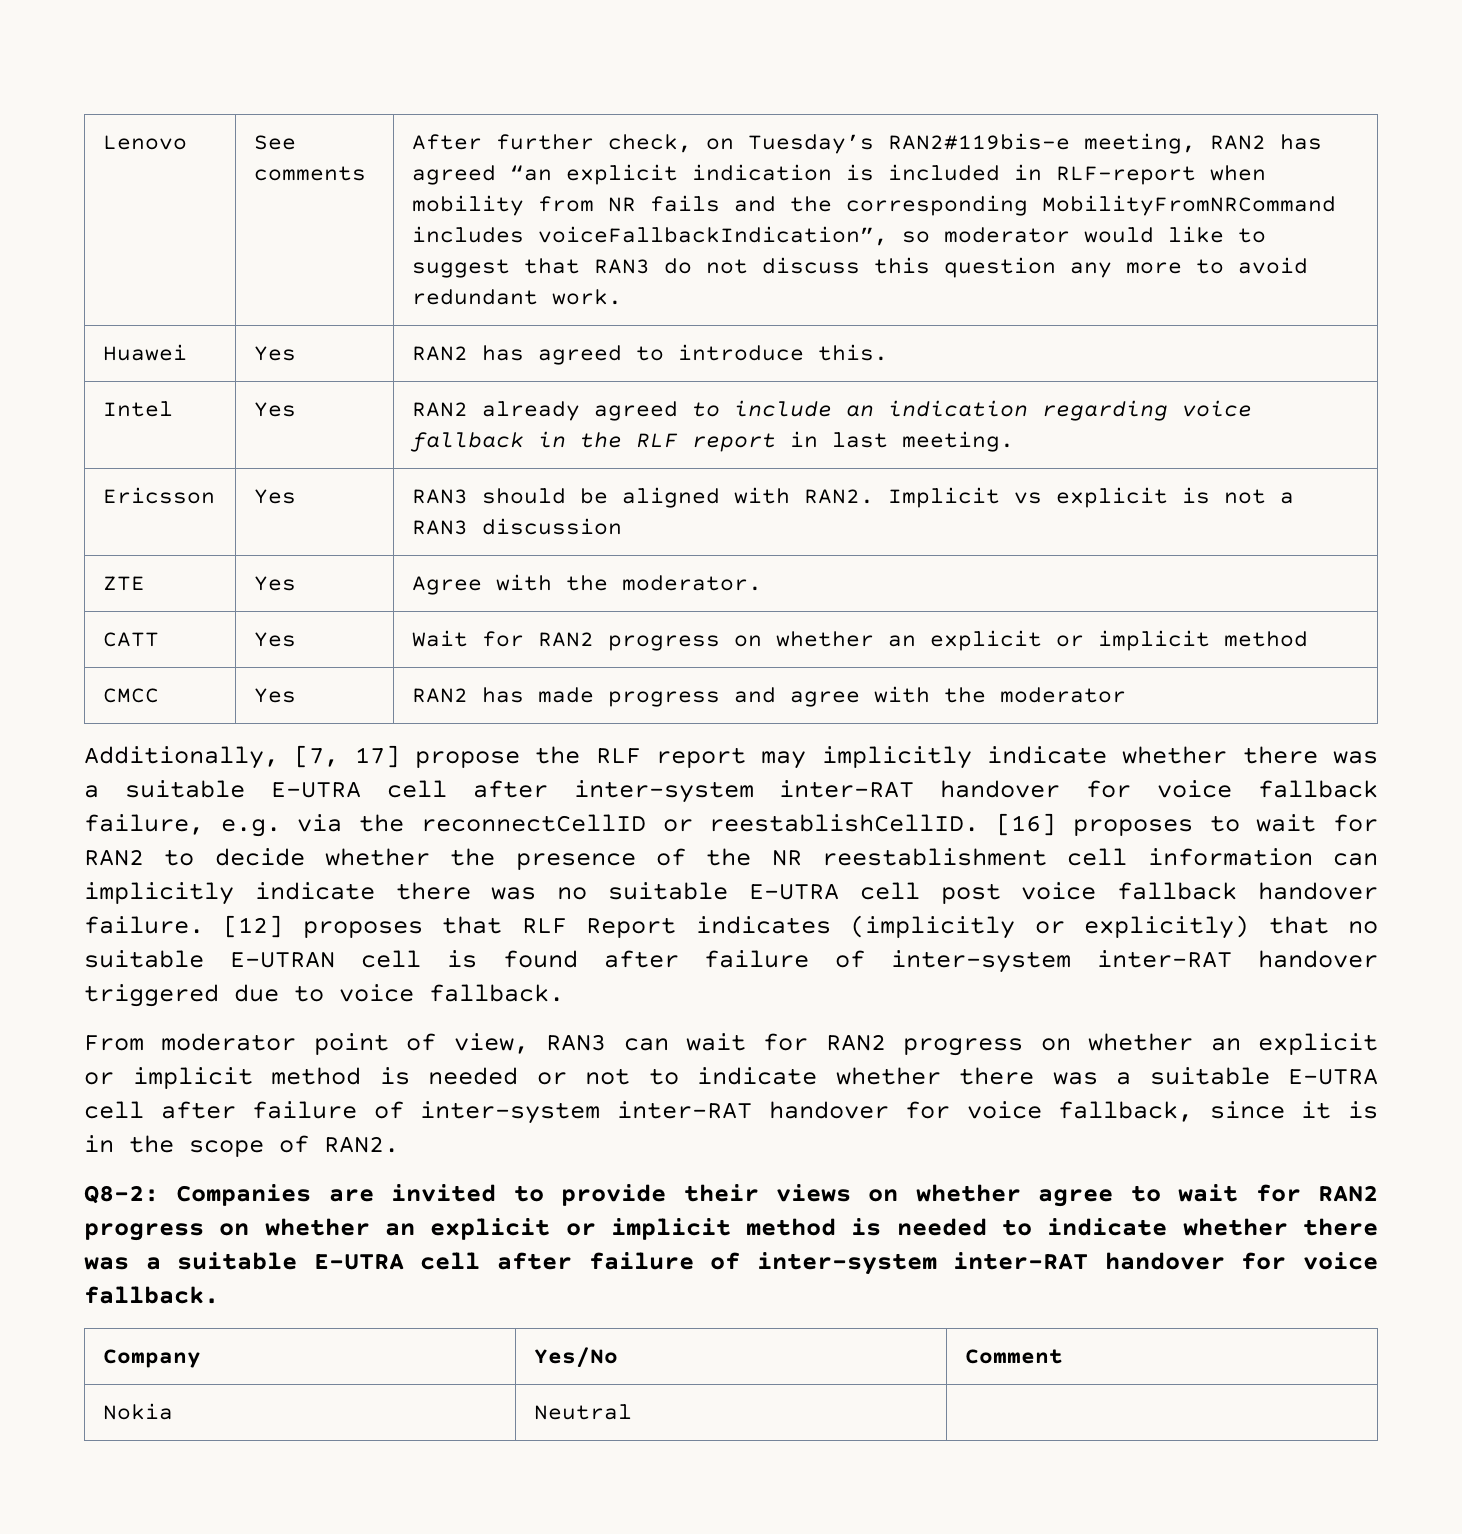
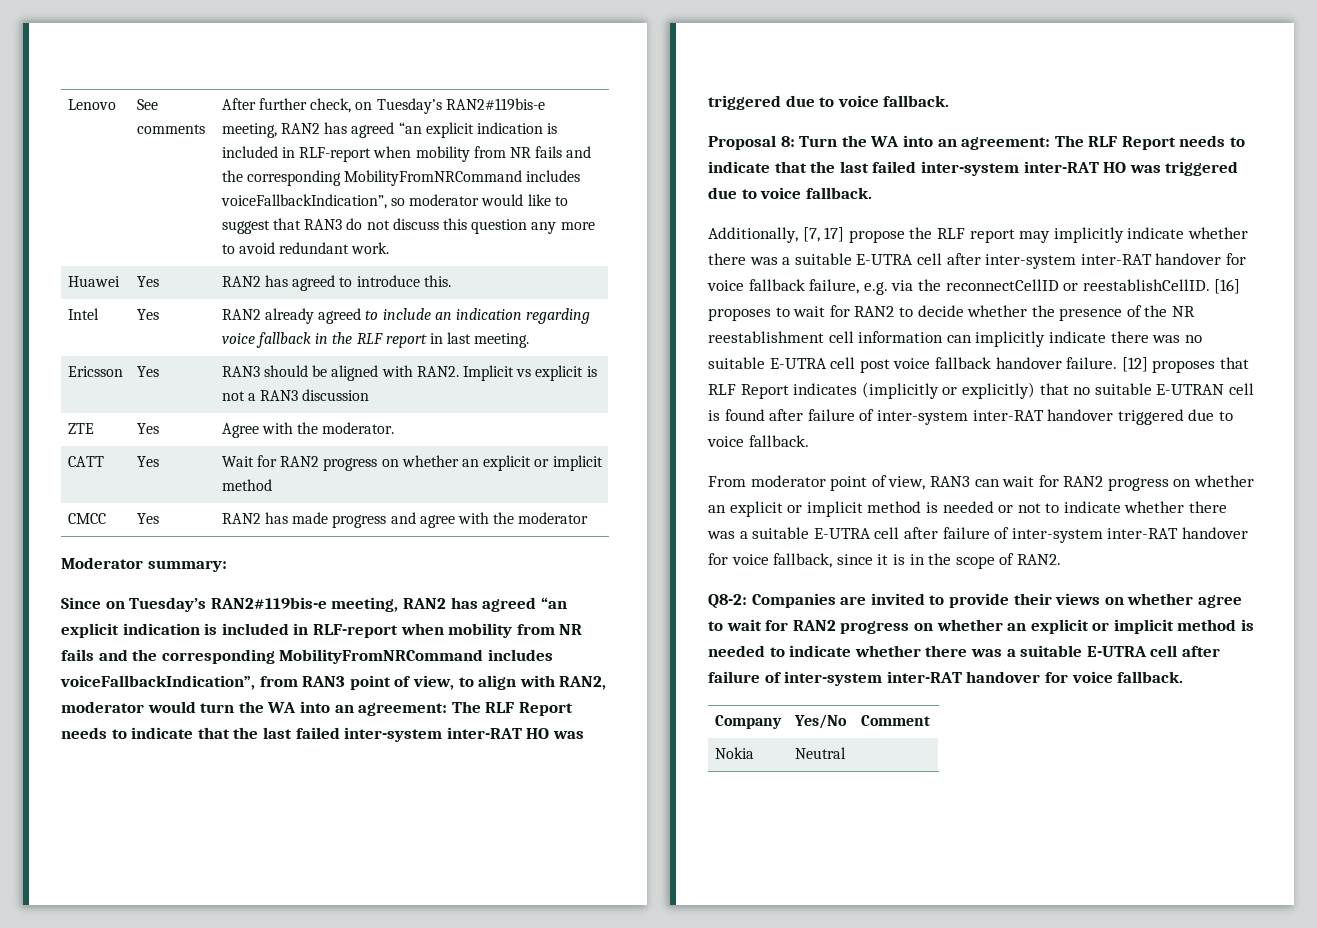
(1127, 695) none -> [61,557,227,572] [61,597,567,612] [61,623,583,638] [61,649,553,664] [60,675,607,690] [61,701,573,716] [61,727,584,742] [708,95,950,110] [708,135,1246,150] [708,161,1239,176] [708,187,872,199] // Moderator summary: // Since on Tuesday’s RAN2#119bis-e meeting, RAN2 has agreed “an explicit indication is included in RLF-report when mobility from NR fails and the corresponding MobilityFromNRCommand includes voiceFallbackIndication”, from RAN3 point of view, to align with RAN2, moderator would turn the WA into an agreement: The RLF Report needs to indicate that the last failed inter-system inter-RAT HO was triggered due to voice fallback. // Proposal 8: Turn the WA into an agreement: The RLF Report needs to indicate that the last failed inter-system inter-RAT HO was triggered due to voice fallback.

